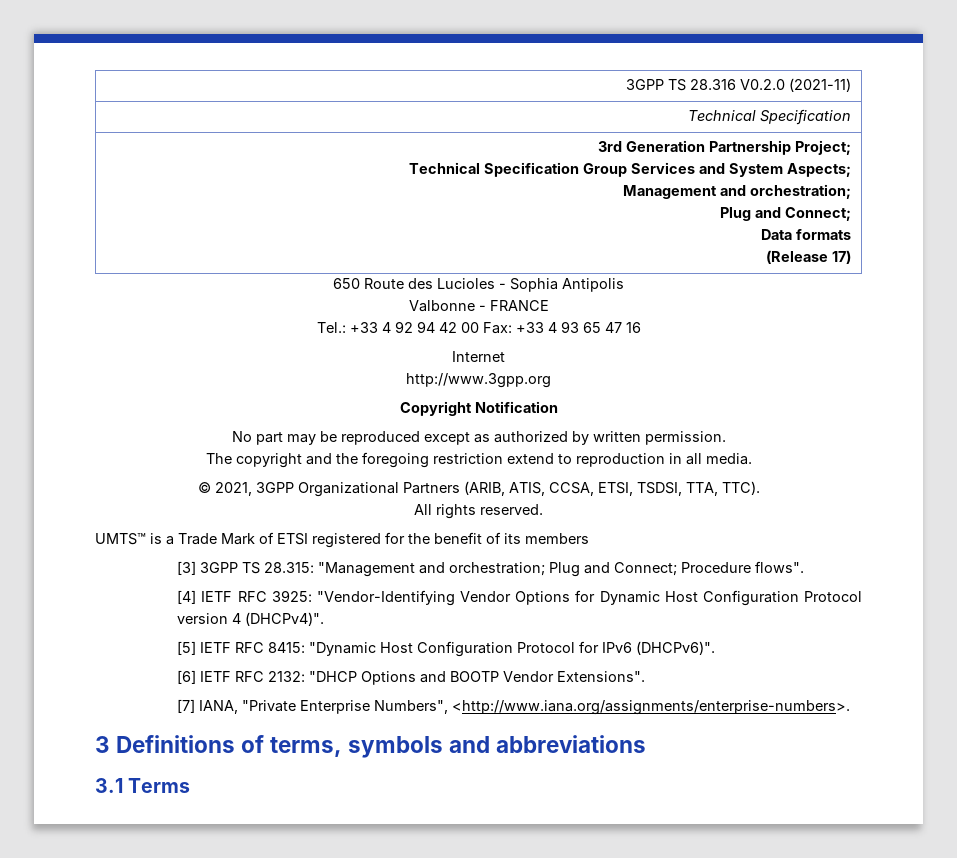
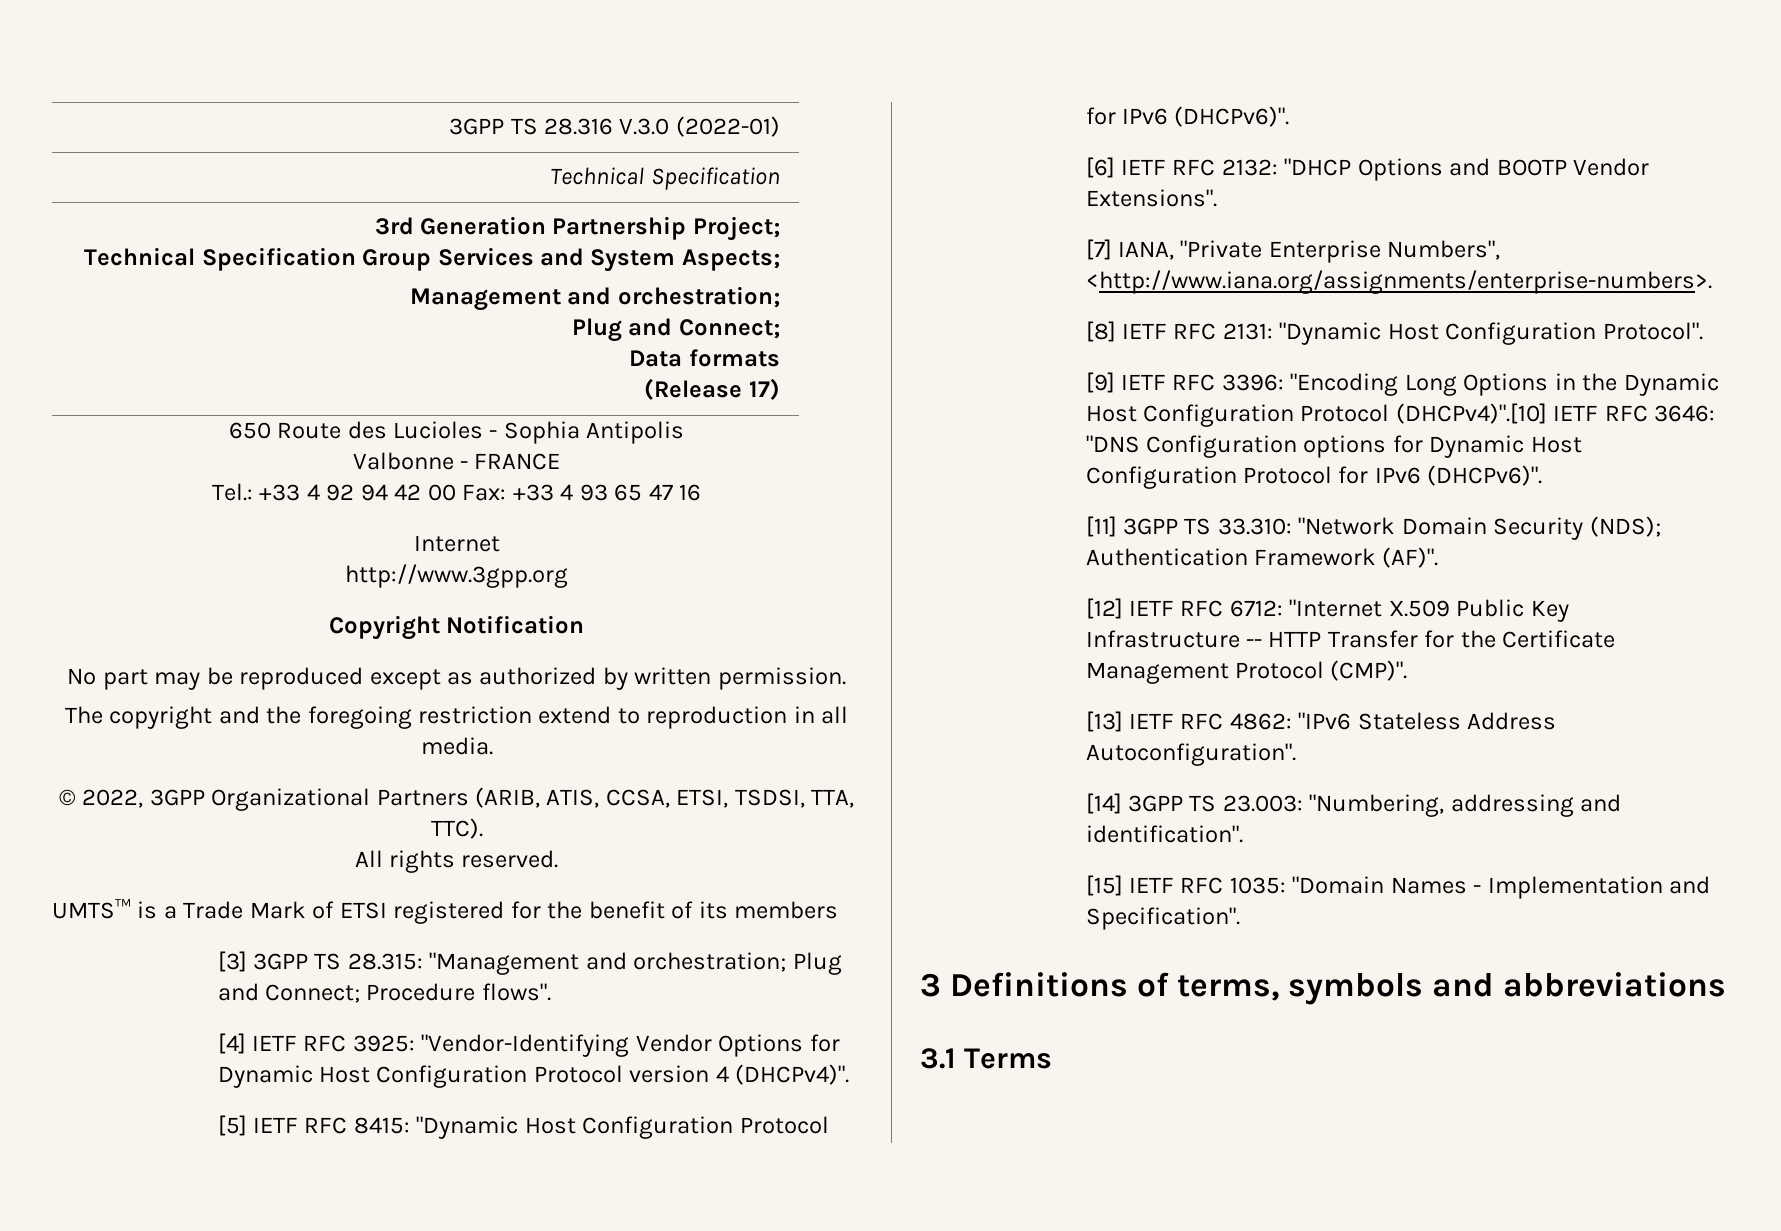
[740,78,852,92] V0.2.0 (2021-11) -> [619,116,780,137] V.3.0 (2022-01)
[214,482,252,496] 2021, -> [82,789,144,808] 2022,
(851, 707) none -> [1085,321,1703,345] [1085,372,1719,396] [1085,403,1716,427] [1085,435,1582,458] [1085,465,1543,489] [1085,516,1661,540] [1085,547,1439,568] [1085,598,1569,622] [1085,630,1616,648] [1085,660,1408,684] [1085,711,1557,732] [1085,743,1296,766] [1085,793,1622,817] [1085,825,1243,843] [1085,875,1711,899] [1085,907,1240,930] // [8] IETF RFC 2131: "Dynamic Host Configuration Protocol". // [9] IETF RFC 3396: "Encoding Long Options in the Dynamic Host Configuration Protocol (DHCPv4)".[10] IETF RFC 3646: "DNS Configuration options for Dynamic Host Configuration Protocol for IPv6 (DHCPv6)". // [11] 3GPP TS 33.310: "Network Domain Security (NDS); Authentication Framework (AF)". // [12] IETF RFC 6712: "Internet X.509 Public Key Infrastructure -- HTTP Transfer for the Certificate Management Protocol (CMP)". // [13] IETF RFC 4862: "IPv6 Stateless Address Autoconfiguration". // [14] 3GPP TS 23.003: "Numbering, addressing and identification". // [15] IETF RFC 1035: "Domain Names - Implementation and Specification".

